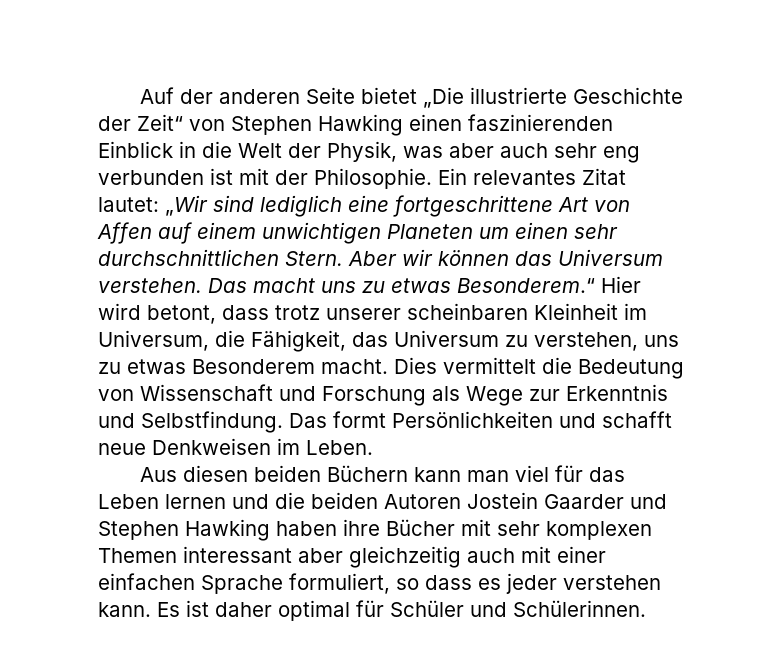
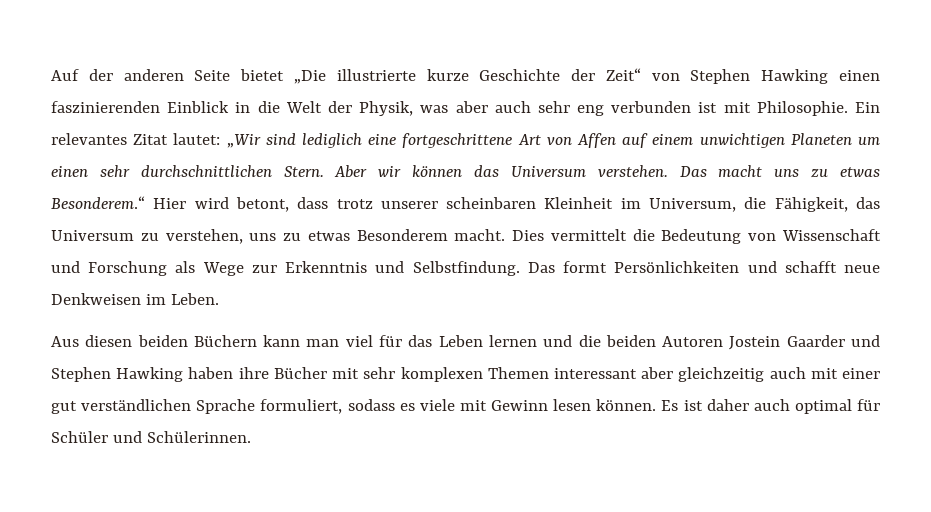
(567, 95) none -> [426,69,469,81] kurze
[275,170,308,185] der -> (751, 107) none
[98,573,661,594] [98,602,151,617] einfachen Sprache formuliert, so dass es jeder verstehen kann. -> [51,399,657,414] gut verständlichen Sprache formuliert, sodass es viele mit Gewinn lesen können.
(272, 609) none -> [753,399,790,411] auch

